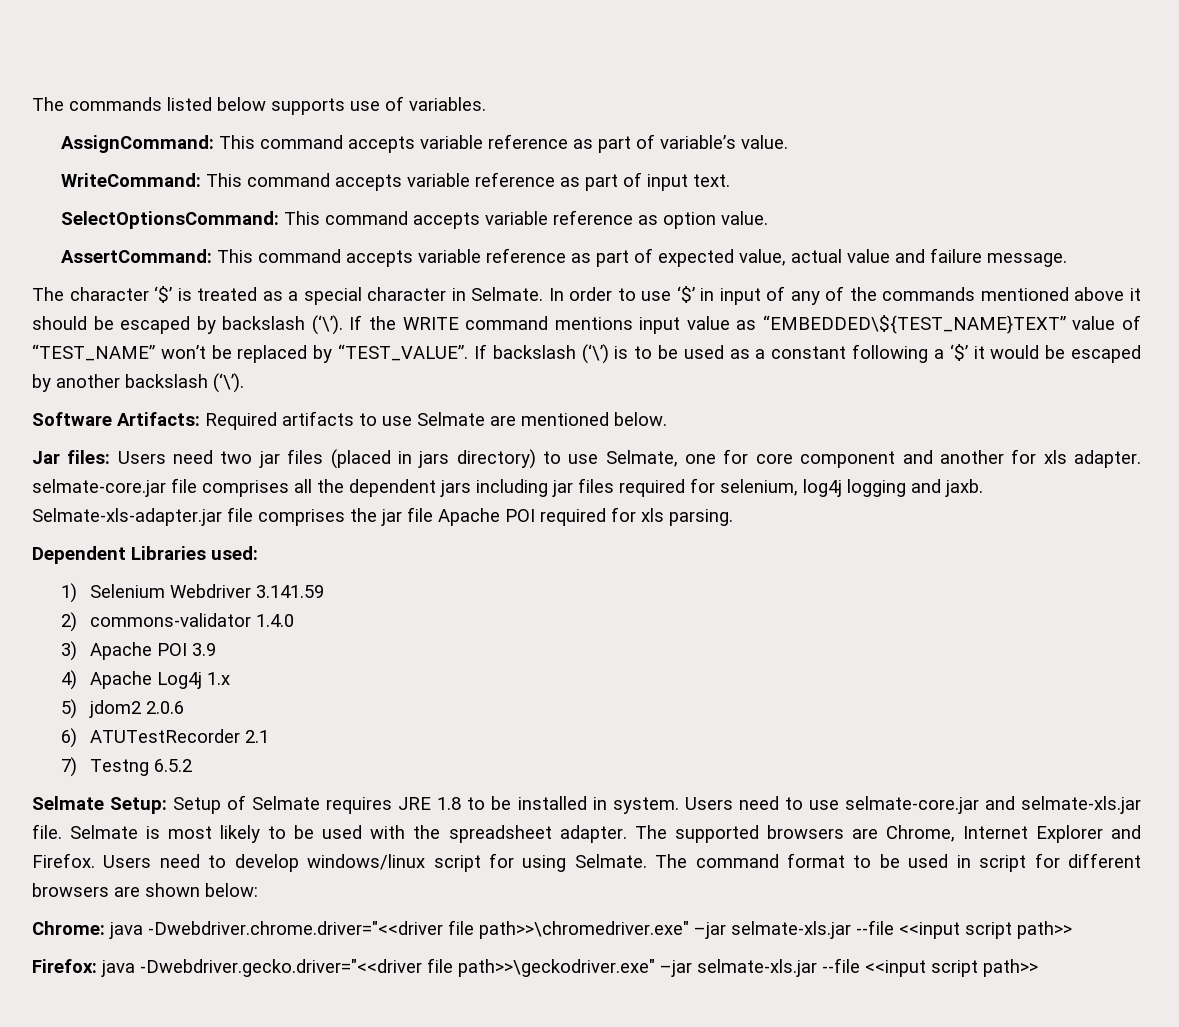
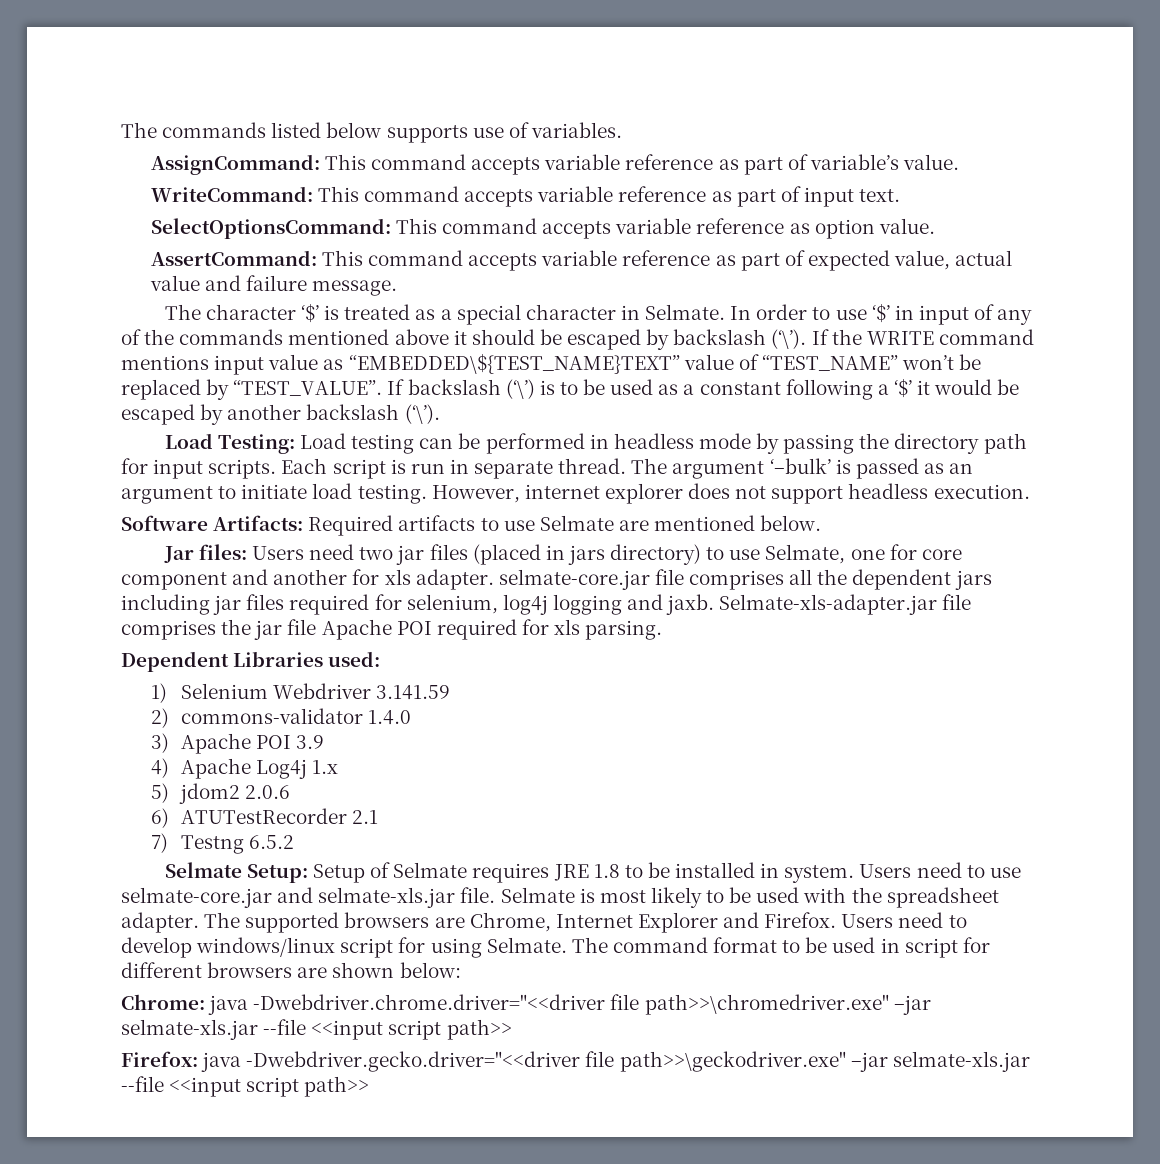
(244, 383) none -> [164,433,1027,454] [121,458,974,479] [121,483,1030,504] // Load Testing: Load testing can be performed in headless mode by passing the directory path for input scripts. Each script is run in separate thread. The argument ‘–bulk’ is passed as an argument to initiate load testing. However, internet explorer does not support headless execution.

